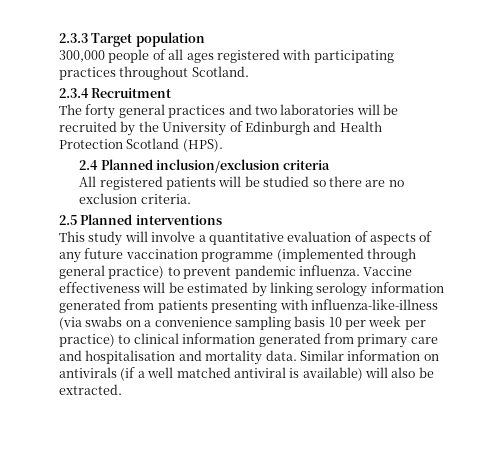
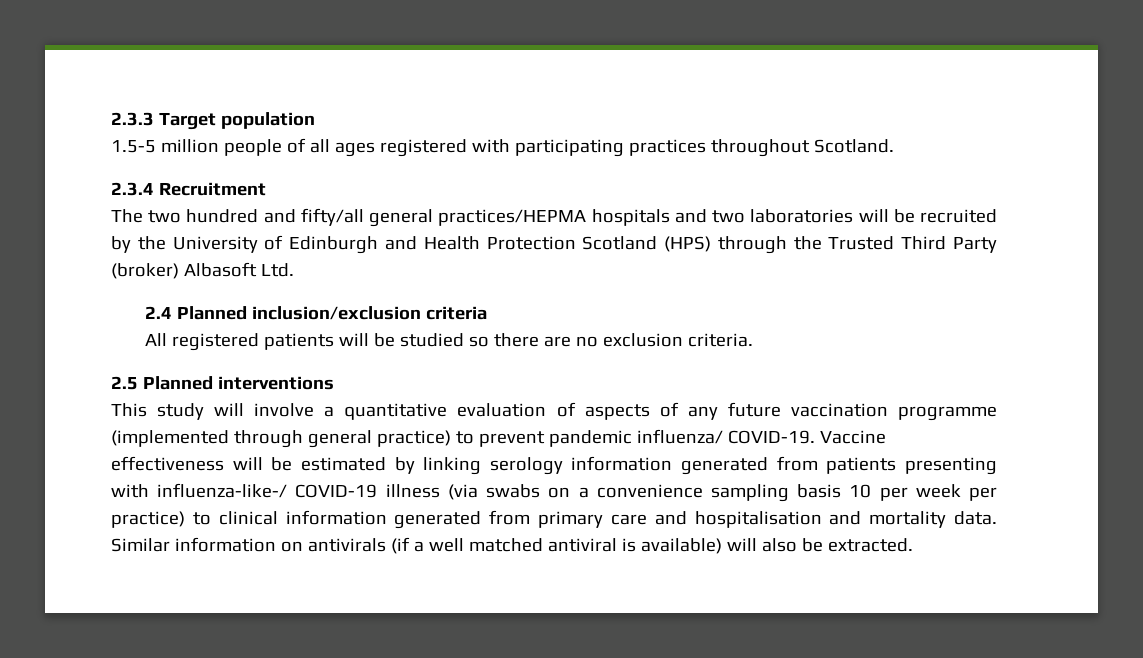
[59,50,105,62] 300,000 -> [111,139,219,153] 1.5-5 million
[85,104,226,119] forty general practices -> [148,208,670,227] two hundred and fifty/all general practices/HEPMA hospitals
[182,139,223,152] (HPS). -> [664,236,998,254] [111,262,294,279] (HPS) through the Trusted Third Party (broker) Albasoft Ltd.
[298,265,360,276] influenza. -> [636,429,815,444] influenza/ COVID-19.
[310,299,438,310] influenza-like-illness -> [157,483,440,498] influenza-like-/ COVID-19 illness

